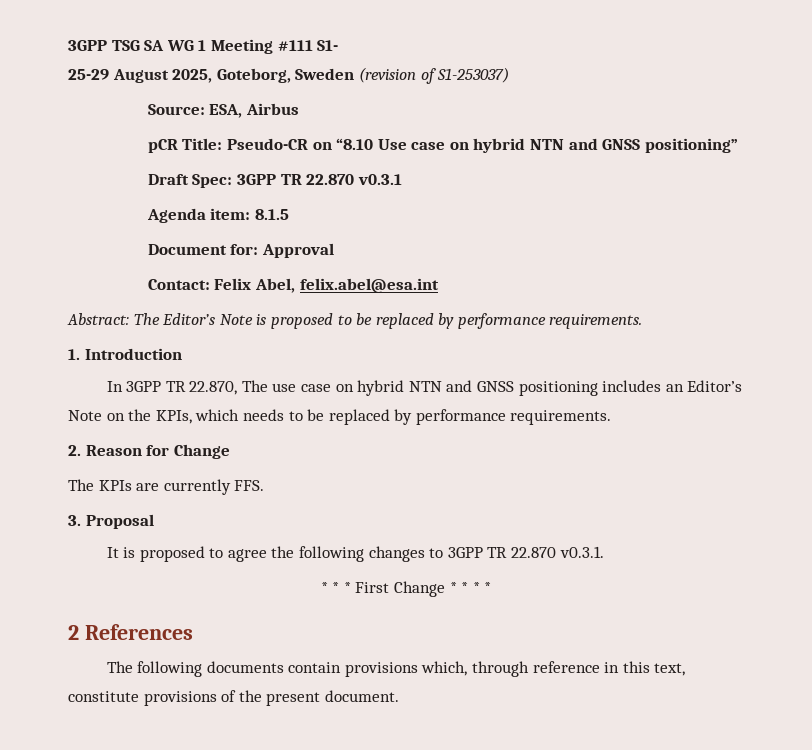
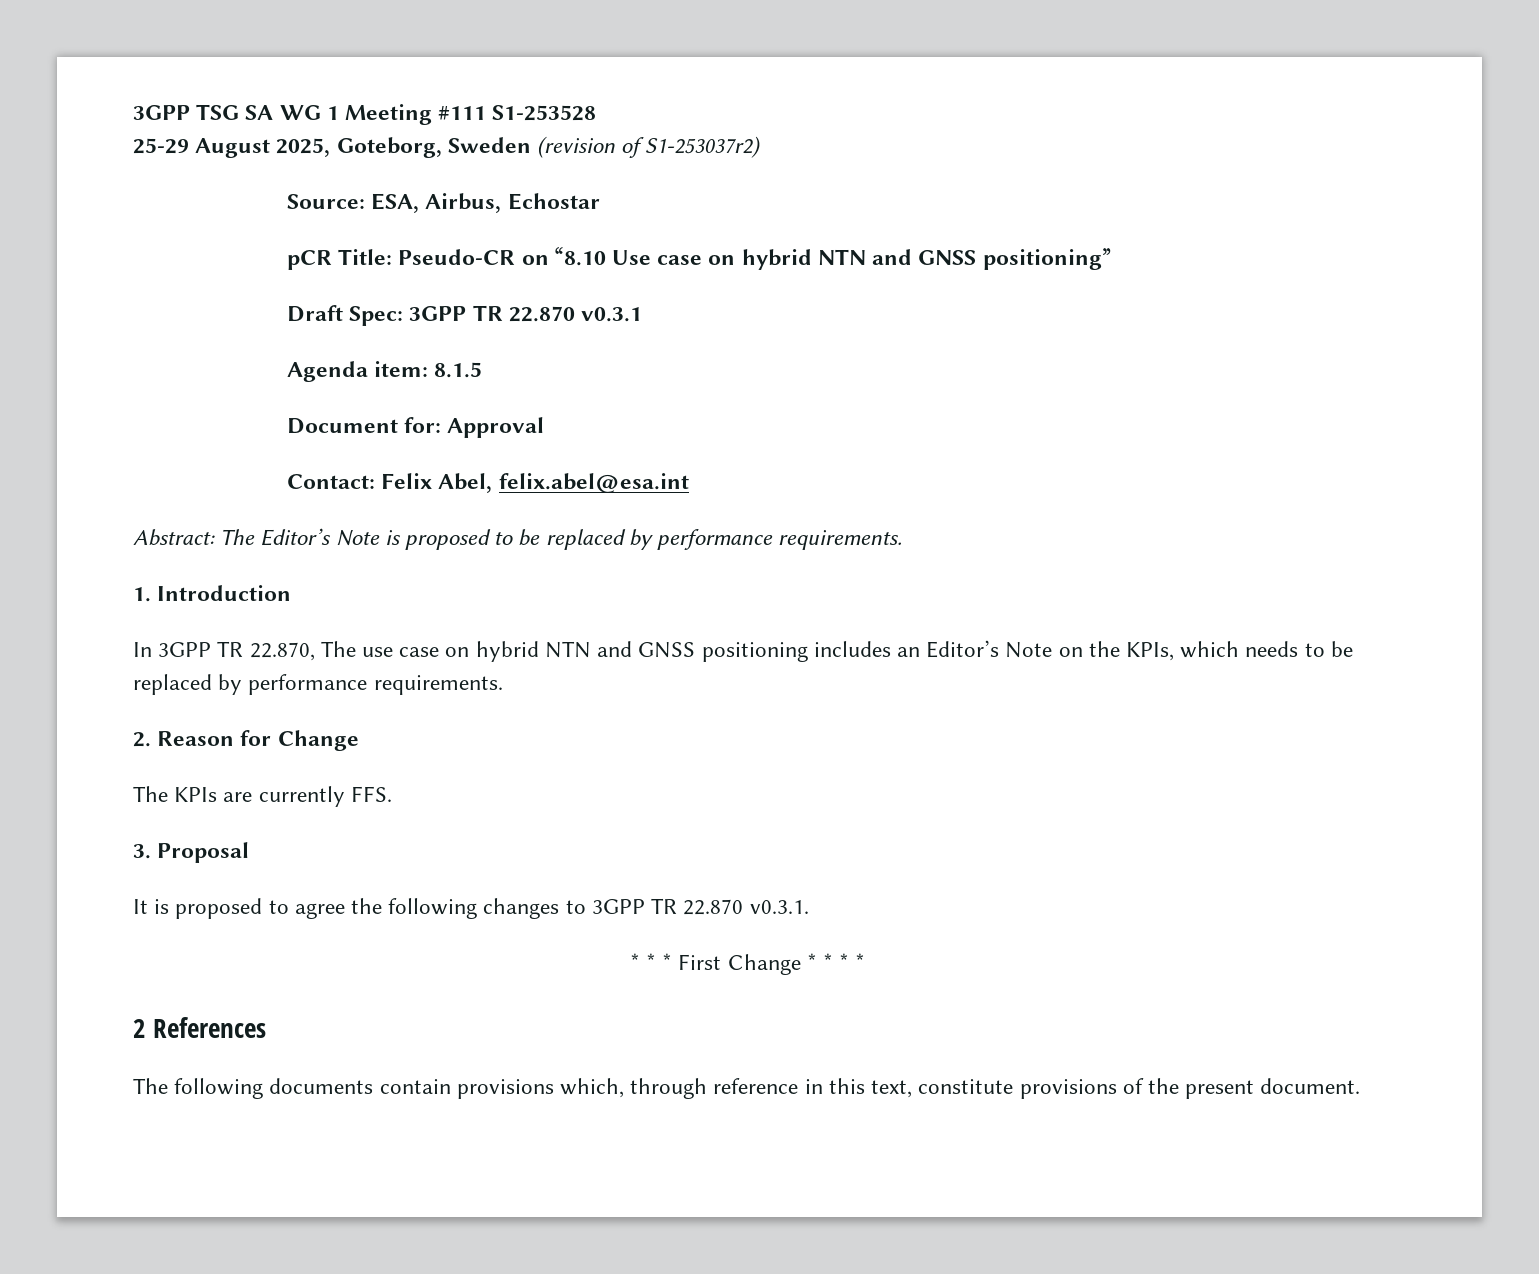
[317,40,339,51] S1- -> [492,105,597,121] S1-253528
[437,67,510,83] S1-253037) -> [645,136,762,158] S1-253037r2)
[245,103,299,115] Airbus -> [425,193,600,213] Airbus, Echostar

